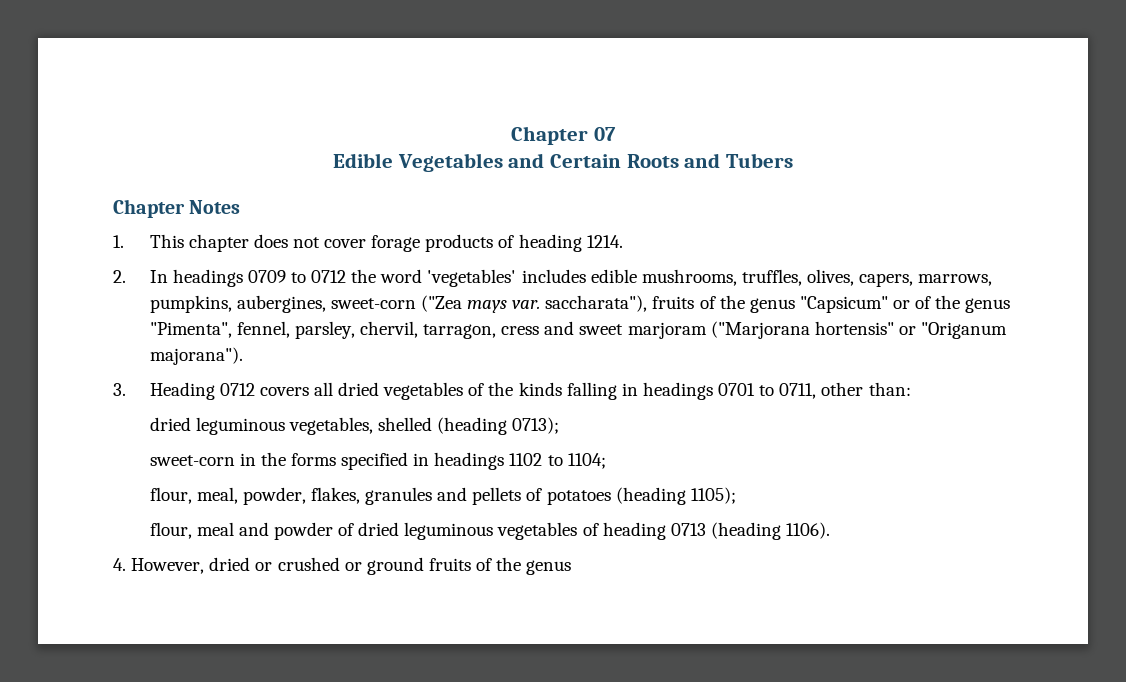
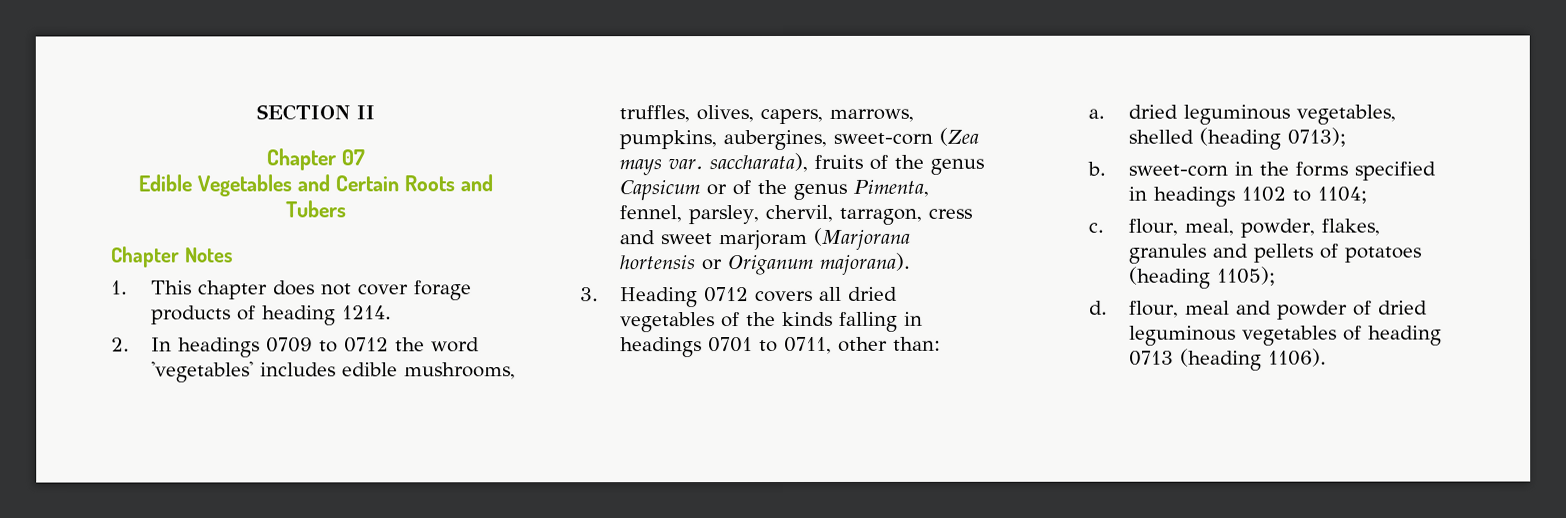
(511, 135) none -> [256,104,375,121] SECTION II //
[420,295,462,312] ("Zea -> [938,127,979,146] (Zea
[545,295,888,313] saccharata"), fruits of the genus "Capsicum" -> [708,152,984,175] [618,180,700,201] saccharata), fruits of the genus Capsicum
[149,322,232,338] "Pimenta", -> [852,179,929,197] Pimenta,
[710,321,1008,339] [149,347,243,365] ("Marjorana hortensis" or "Origanum majorana"). -> [812,227,910,250] [618,252,911,276] (Marjorana hortensis or Origanum majorana).
(911, 389) none -> [1087,108,1105,119] a.
(560, 425) none -> [1086,161,1106,176] b.
(606, 461) none -> [1087,222,1104,233] c.
(736, 495) none -> [1088,300,1108,315] d.
[113,557,572,575] // 4. However, dried or crushed or ground fruits of the genus -> (1327, 357) none

